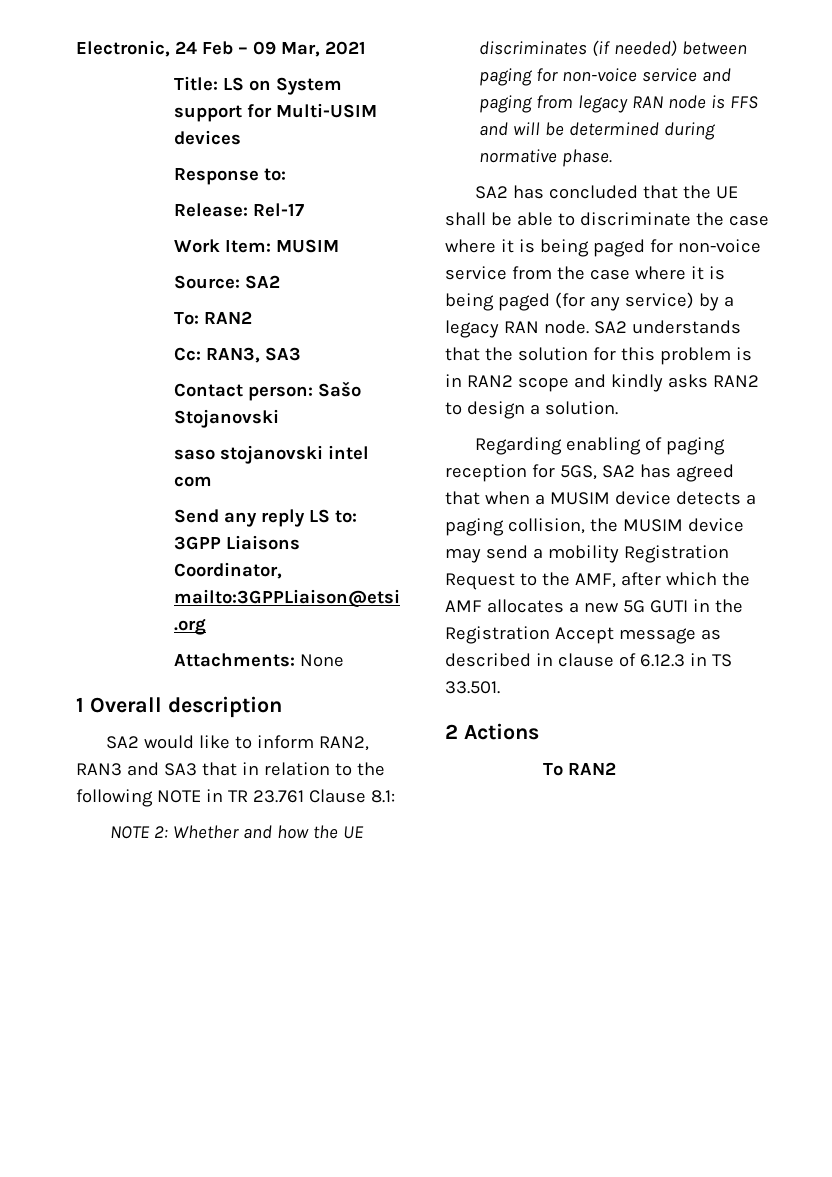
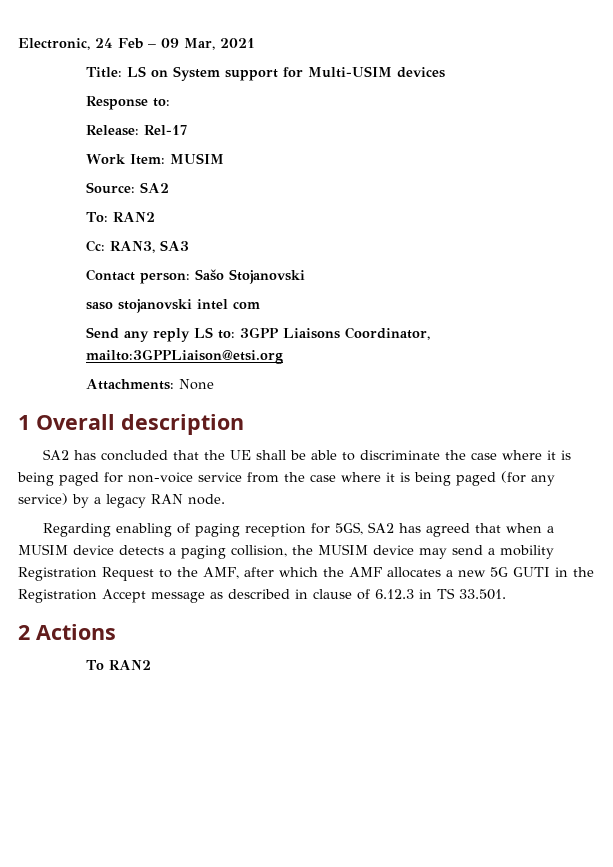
[105,735,369,751] [76,762,385,776] [76,789,395,807] [109,825,364,839] [478,40,747,57] [478,68,731,86] [478,95,758,113] [478,122,715,140] [478,149,612,167] // SA2 would like to inform RAN2, RAN3 and SA3 that in relation to the following NOTE in TR 23.761 Clause 8.1: // NOTE 2: Whether and how the UE discriminates (if needed) between paging for non-voice service and paging from legacy RAN node is FFS and will be determined during normative phase. -> (244, 424) none
[593,320,741,334] [445,347,752,365] [445,374,759,392] [445,401,618,419] SA2 understands that the solution for this problem is in RAN2 scope and kindly asks RAN2 to design a solution. -> (225, 499) none

